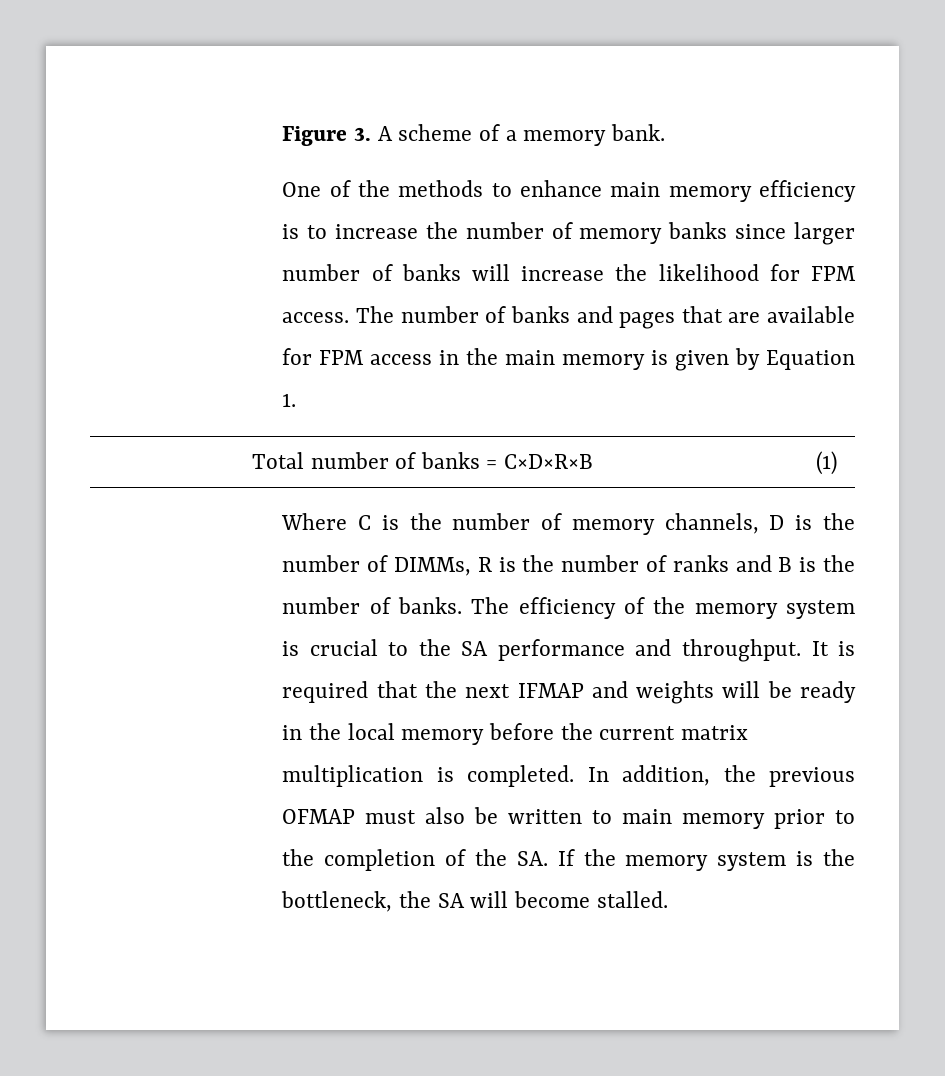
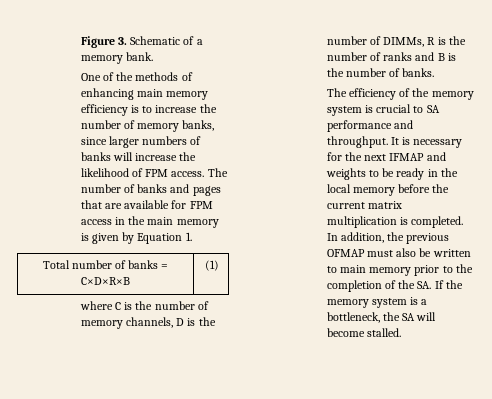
[377,124,473,141] A scheme -> [130,36,181,45] Schematic
[491,180,603,197] to enhance -> [181,72,193,81] [80,88,134,100] of enhancing
[668,222,728,239] banks -> [182,120,215,131] banks,
[282,264,361,281] number -> [142,136,188,145] numbers
[769,264,800,281] for -> [131,168,143,177] of
[281,513,348,530] Where -> [79,301,113,310] where
(463, 605) none -> (435, 72) //
[418,639,451,656] the -> (424, 109) none
[282,681,418,703] required that -> [413,139,463,148] [326,152,342,161] necessary for
[722,681,761,698] will -> [368,170,379,177] to
[823,849,856,866] the -> [421,299,428,305] a

